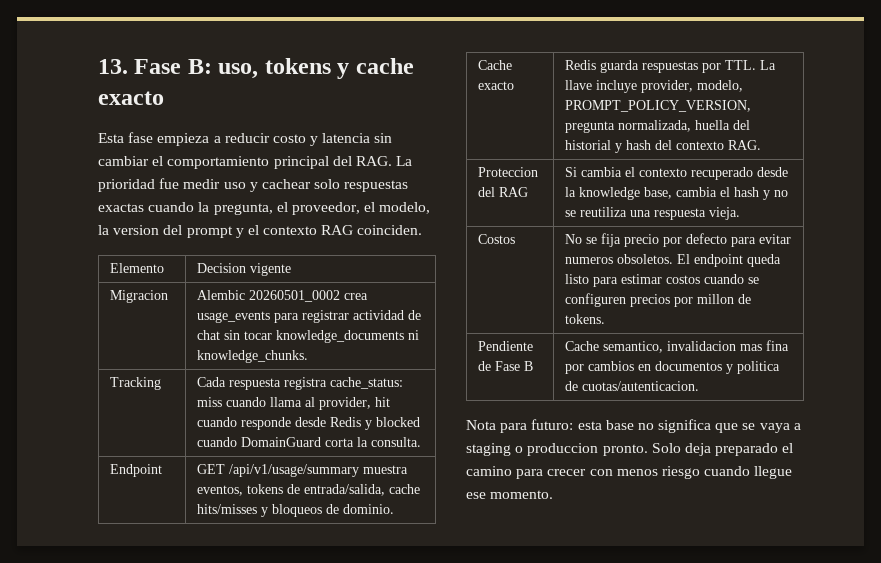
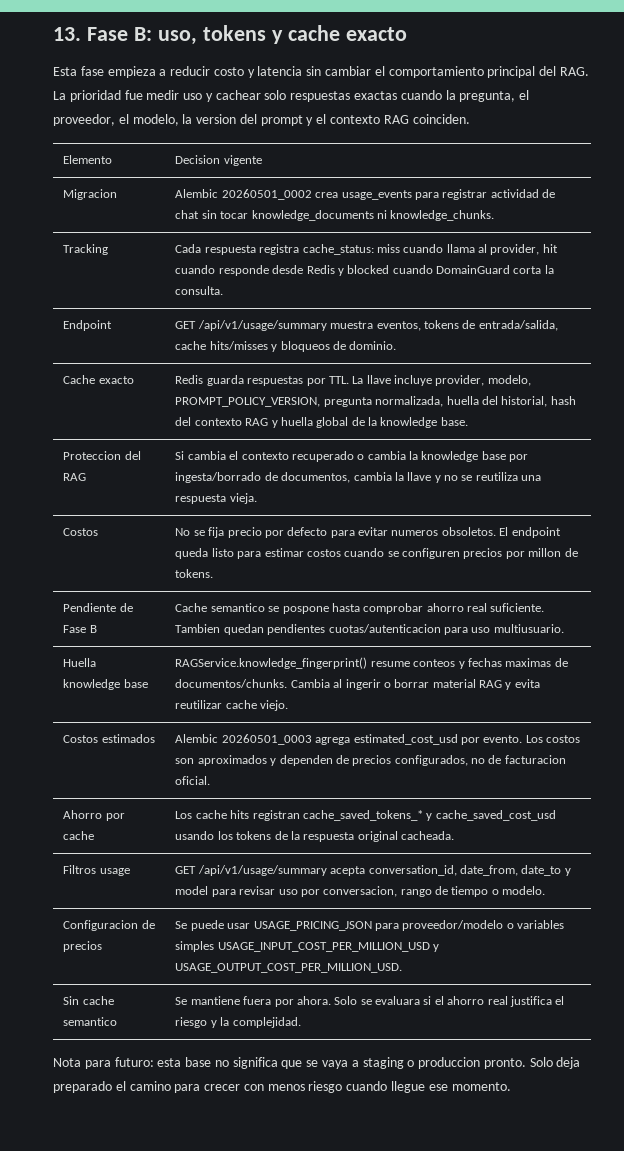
[564,140,622,153] historial y -> [501,396,548,407] historial,
[727,140,761,150] RAG. -> [245,417,468,428] RAG y huella global de la knowledge base.
[756,167,788,177] [564,187,759,200] desde la knowledge base, cambia el hash -> [357,451,529,462] [175,472,432,483] o cambia la knowledge base por ingesta/borrado de documentos, cambia la llave
[602,340,789,353] [564,361,780,374] [564,381,699,391] semantico, invalidacion mas fina por cambios en documentos y politica de cuotas/autenticacion. -> [210,603,545,614] [175,624,564,635] [63,658,97,667] [63,679,148,690] [175,657,568,669] [175,679,540,690] [175,700,289,711] [63,734,155,743] [175,734,581,745] [175,755,566,766] [175,776,211,785] [63,810,125,821] [63,831,95,840] [175,810,556,821] [175,831,455,842] [63,865,130,876] [175,865,571,876] [175,886,546,897] [63,920,155,931] [63,941,103,952] [175,920,565,931] [175,941,440,952] [175,963,403,973] [63,996,114,1005] [63,1017,118,1026] [175,996,565,1007] [175,1017,301,1028] semantico se pospone hasta comprobar ahorro real suficiente. Tambien quedan pendientes cuotas/autenticacion para uso multiusuario. // Huella knowledge base | RAGService.knowledge_fingerprint() resume conteos y fechas maximas de documentos/chunks. Cambia al ingerir o borrar material RAG y evita reutilizar cache viejo. // Costos estimados | Alembic 20260501_0003 agrega estimated_cost_usd por evento. Los costos son aproximados y dependen de precios configurados, no de facturacion oficial. // Ahorro por cache | Los cache hits registran cache_saved_tokens_* y cache_saved_cost_usd usando los tokens de la respuesta original cacheada. // Filtros usage | GET /api/v1/usage/summary acepta conversation_id, date_from, date_to y model para revisar uso por conversacion, rango de tiempo o modelo. // Configuracion de precios | Se puede usar USAGE_PRICING_JSON para proveedor/modelo o variables simples USAGE_INPUT_COST_PER_MILLION_USD y USAGE_OUTPUT_COST_PER_MILLION_USD. // Sin cache semantico | Se mantiene fuera por ahora. Solo se evaluara si el ahorro real justifica el riesgo y la complejidad.

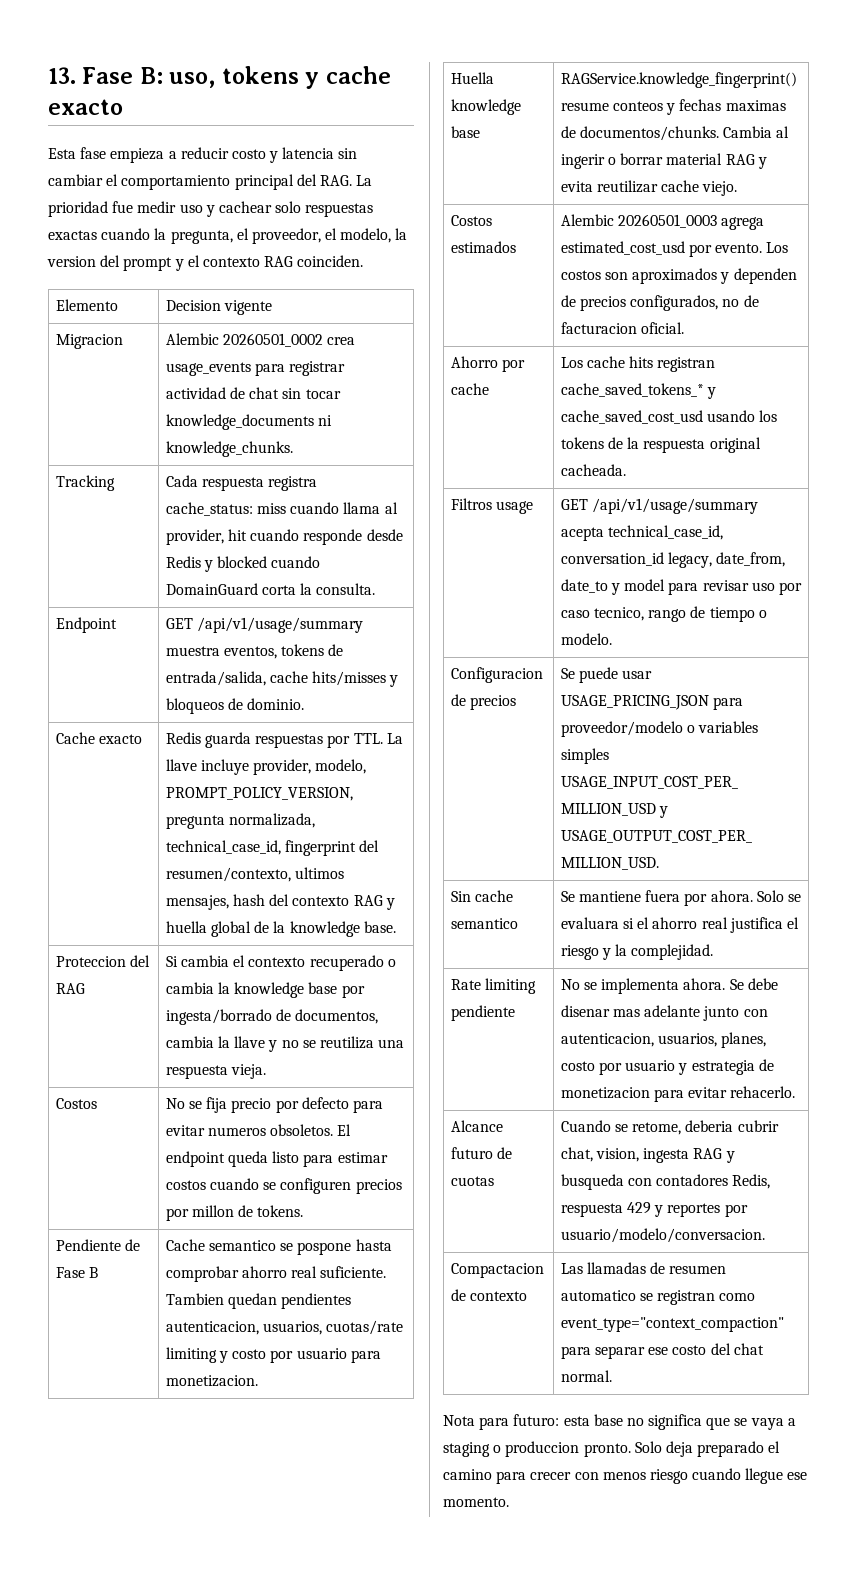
[446,396,548,407] huella del historial, -> [165,840,380,856] [165,867,345,882] [165,895,229,910] technical_case_id, fingerprint del resumen/contexto, ultimos mensajes,
[328,624,564,635] cuotas/autenticacion para uso multiusuario. -> [165,1320,404,1335] [165,1347,381,1363] [165,1375,258,1387] autenticacion, usuarios, cuotas/rate limiting y costo por usuario para monetizacion.
[368,865,457,876] conversation_id, -> [608,525,724,540] [560,552,713,568] technical_case_id, conversation_id legacy,
[323,886,398,897] conversacion, -> [560,607,645,621] caso tecnico,
(301, 1022) none -> [450,978,537,994] [450,1005,515,1021] [560,978,778,994] [560,1005,768,1021] [560,1032,767,1048] [560,1059,774,1075] [560,1086,796,1102] [450,1120,503,1132] [450,1147,513,1159] [450,1176,494,1186] [560,1120,779,1135] [560,1147,735,1163] [560,1174,771,1190] [560,1202,748,1217] [560,1228,765,1243] [450,1263,544,1278] [450,1289,528,1301] [560,1262,727,1274] [560,1290,756,1305] [560,1317,784,1332] [560,1343,764,1359] [560,1370,612,1382] // Rate limiting pendiente | No se implementa ahora. Se debe disenar mas adelante junto con autenticacion, usuarios, planes, costo por usuario y estrategia de monetizacion para evitar rehacerlo. // Alcance futuro de cuotas | Cuando se retome, deberia cubrir chat, vision, ingesta RAG y busqueda con contadores Redis, respuesta 429 y reportes por usuario/modelo/conversacion. // Compactacion de contexto | Las llamadas de resumen automatico se registran como event_type="context_compaction" para separar ese costo del chat normal.

